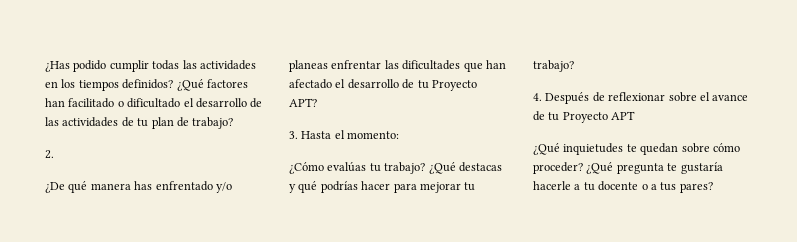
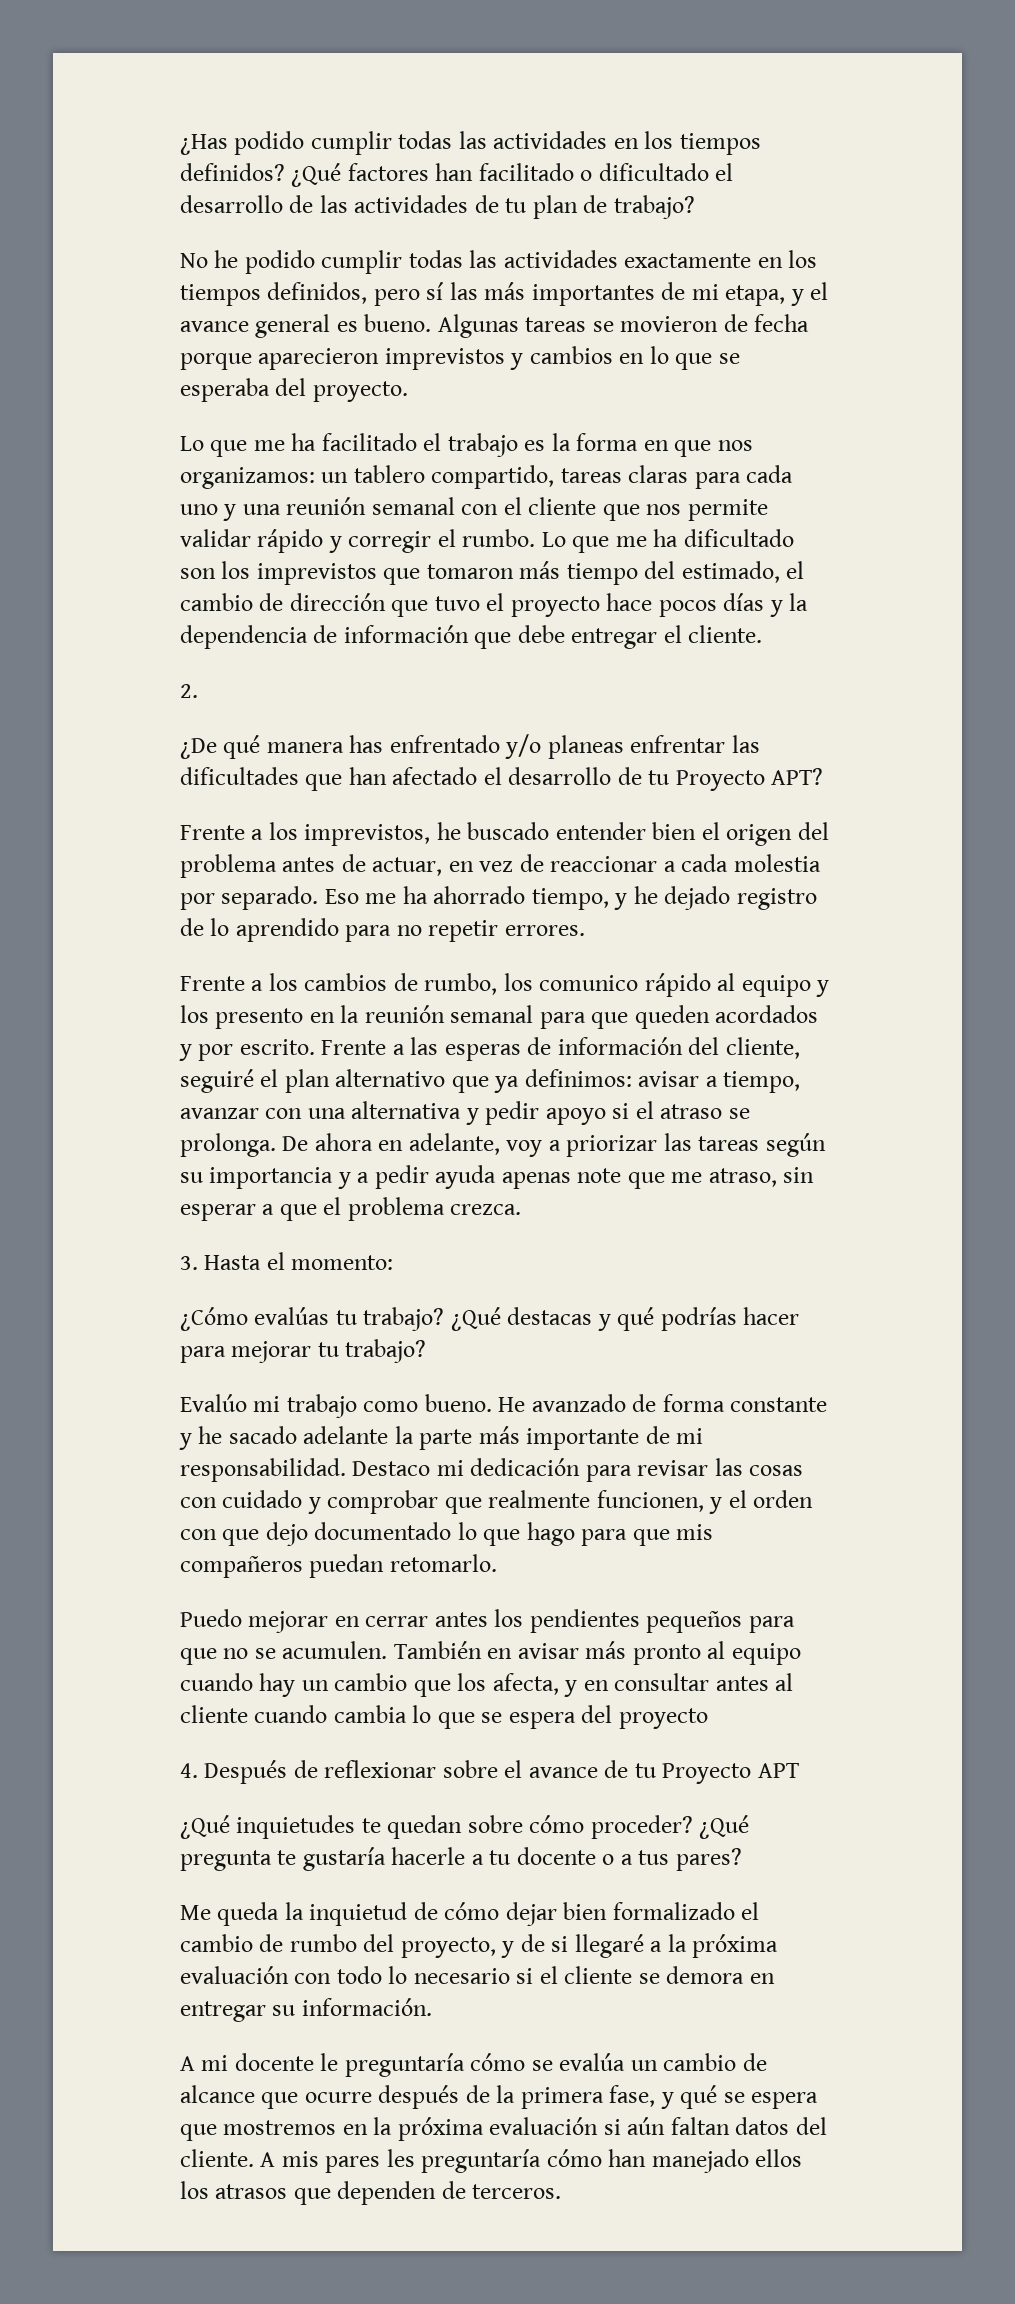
(234, 123) none -> [180,250,818,274] [180,282,829,306] [180,314,810,338] [180,346,740,370] [180,378,408,402] [180,433,753,457] [180,465,794,489] [180,497,768,521] [180,529,794,553] [180,561,805,585] [180,593,809,617] [180,625,763,649] // No he podido cumplir todas las actividades exactamente en los tiempos definidos, pero sí las más importantes de mi etapa, y el avance general es bueno. Algunas tareas se movieron de fecha porque aparecieron imprevistos y cambios en lo que se esperaba del proyecto. // Lo que me ha facilitado el trabajo es la forma en que nos organizamos: un tablero compartido, tareas claras para cada uno y una reunión semanal con el cliente que nos permite validar rápido y corregir el rumbo. Lo que me ha dificultado son los imprevistos que tomaron más tiempo del estimado, el cambio de dirección que tuvo el proyecto hace pocos días y la dependencia de información que debe entregar el cliente.
(317, 102) none -> [180,822,829,846] [180,854,821,878] [180,886,817,910] [180,918,585,942] [180,973,830,997] [180,1005,819,1029] [179,1037,800,1061] [180,1069,801,1093] [180,1101,750,1125] [180,1133,826,1157] [180,1165,815,1189] [180,1197,522,1221] // Frente a los imprevistos, he buscado entender bien el origen del problema antes de actuar, en vez de reaccionar a cada molestia por separado. Eso me ha ahorrado tiempo, y he dejado registro de lo aprendido para no repetir errores. // Frente a los cambios de rumbo, los comunico rápido al equipo y los presento en la reunión semanal para que queden acordados y por escrito. Frente a las esperas de información del cliente, seguiré el plan alternativo que ya definimos: avisar a tiempo, avanzar con una alternativa y pedir apoyo si el atraso se prolonga. De ahora en adelante, voy a priorizar las tareas según su importancia y a pedir ayuda apenas note que me atraso, sin esperar a que el problema crezca.
(574, 66) none -> [180,1394,828,1418] [179,1426,704,1450] [180,1458,804,1482] [180,1490,814,1514] [180,1522,714,1546] [180,1554,497,1578] [180,1609,795,1633] [180,1641,801,1665] [180,1673,794,1697] [180,1705,708,1729] // Evalúo mi trabajo como bueno. He avanzado de forma constante y he sacado adelante la parte más importante de mi responsabilidad. Destaco mi dedicación para revisar las cosas con cuidado y comprobar que realmente funcionen, y el orden con que dejo documentado lo que hago para que mis compañeros puedan retomarlo. // Puedo mejorar en cerrar antes los pendientes pequeños para que no se acumulen. También en avisar más pronto al equipo cuando hay un cambio que los afecta, y en consultar antes al cliente cuando cambia lo que se espera del proyecto
(713, 187) none -> [180,1902,760,1926] [180,1934,779,1958] [180,1966,775,1984] [180,1998,432,2022] [180,2053,767,2077] [180,2085,819,2109] [180,2117,827,2141] [180,2149,803,2173] [180,2181,562,2205] // Me queda la inquietud de cómo dejar bien formalizado el cambio de rumbo del proyecto, y de si llegaré a la próxima evaluación con todo lo necesario si el cliente se demora en entregar su información. // A mi docente le preguntaría cómo se evalúa un cambio de alcance que ocurre después de la primera fase, y qué se espera que mostremos en la próxima evaluación si aún faltan datos del cliente. A mis pares les preguntaría cómo han manejado ellos los atrasos que dependen de terceros.

